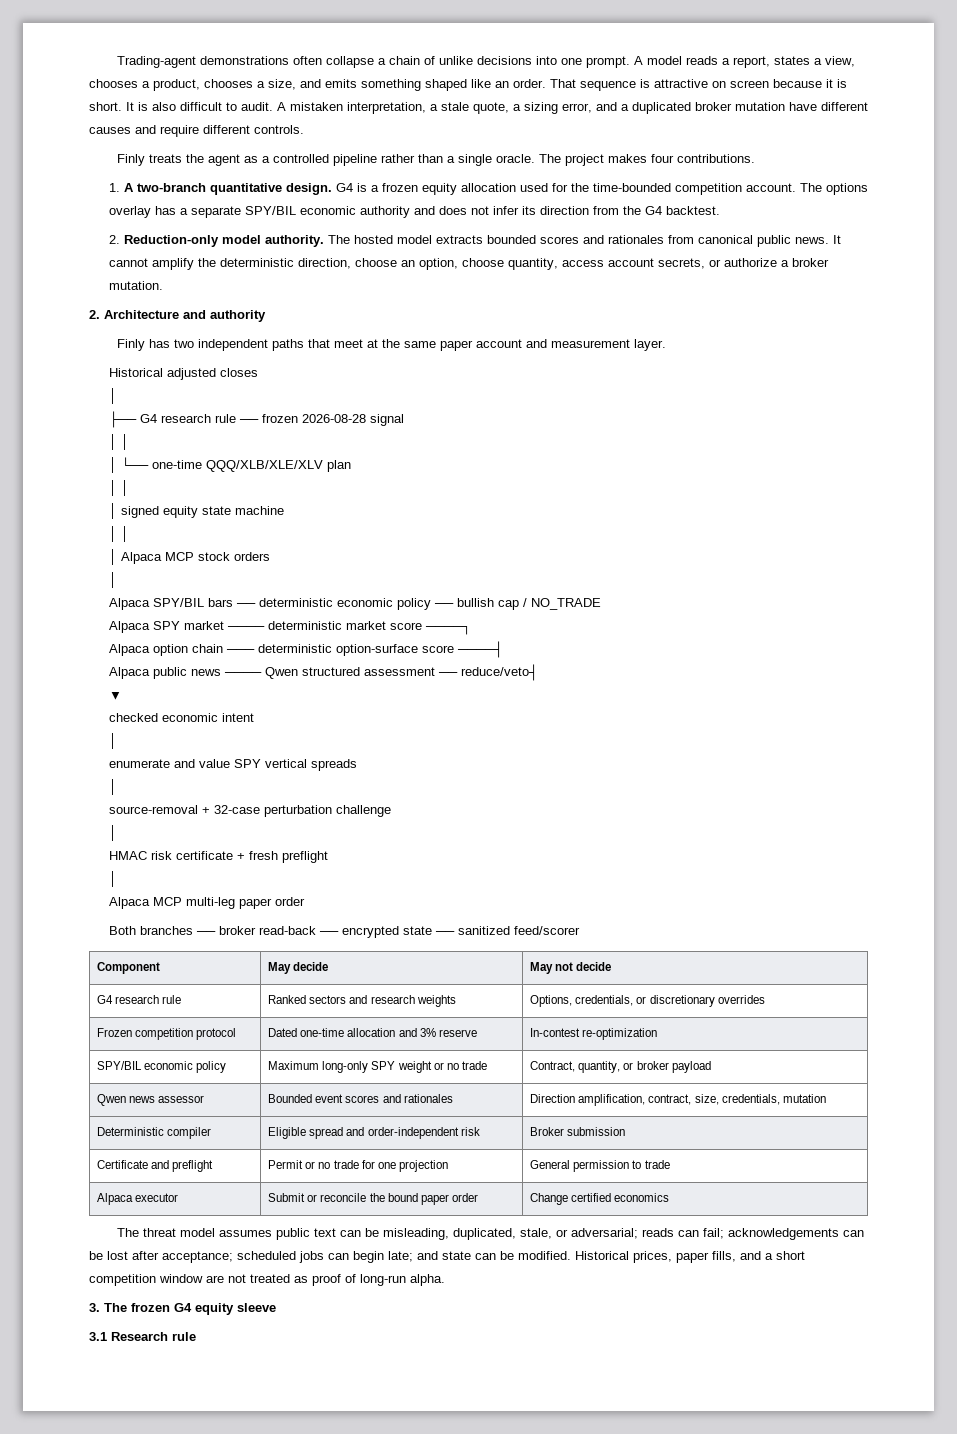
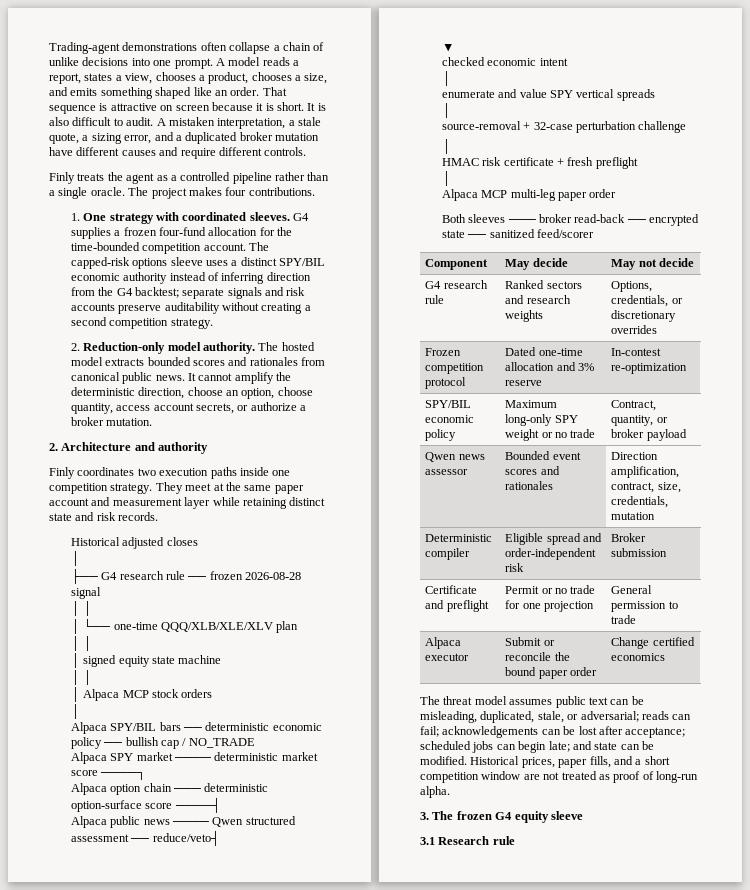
[123,183,548,195] A two-branch quantitative design. G4 is a frozen equity allocation used -> [83,212,310,224] [70,227,258,239] One strategy with coordinated sleeves. G4 supplies a frozen four-fund allocation
[825,183,868,195] [108,206,720,218] options overlay has a separate SPY/BIL economic authority and does not infer its direction from the G4 backtest. -> [70,257,326,269] [70,272,311,284] [70,287,306,299] [70,302,311,314] [70,317,213,329] capped-risk options sleeve uses a distinct SPY/BIL economic authority instead of inferring direction from the G4 backtest; separate signals and risk accounts preserve auditability without creating a second competition strategy.
[149,339,331,351] has two independent paths that -> [77,467,291,479] [49,482,183,494] coordinates two execution paths inside one competition strategy. They
[634,339,667,351] layer. -> [184,497,326,509] [49,512,159,521] layer while retaining distinct state and risk records.
[139,926,216,935] branches ── -> [468,214,536,223] sleeves ───

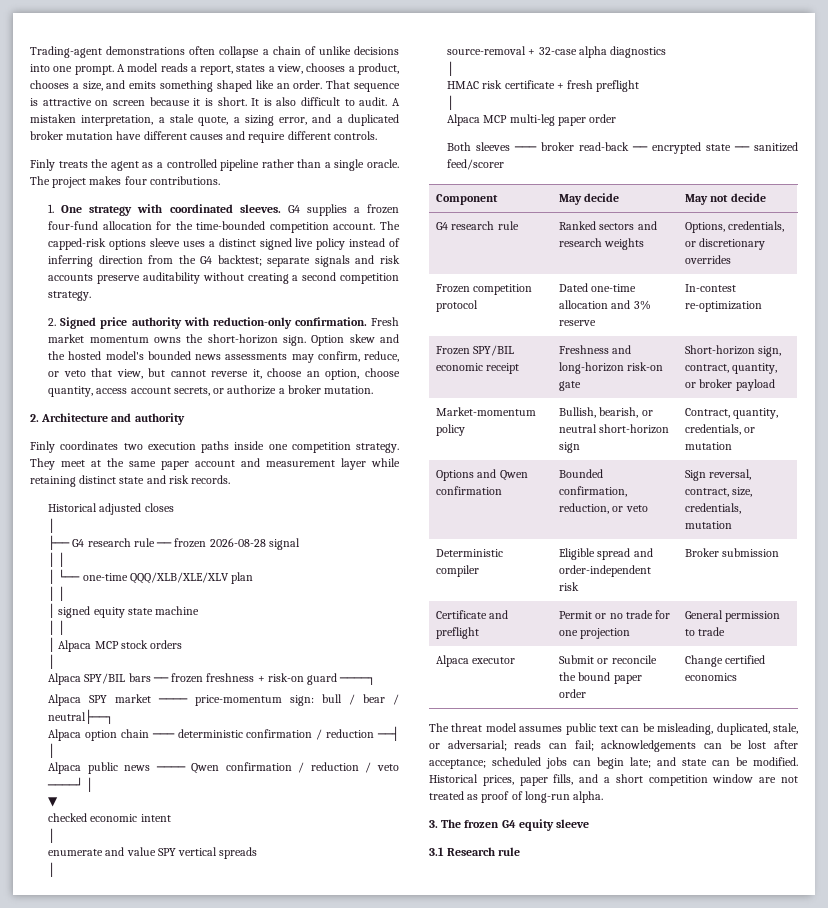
[279,258,326,266] [70,272,168,284] SPY/BIL economic authority -> [259,238,346,250] signed live policy
[83,342,315,354] [70,357,326,366] [70,372,292,384] [70,387,185,399] Reduction-only model authority. The hosted model extracts bounded scores and rationales from canonical public news. It cannot amplify the deterministic direction, -> [60,317,399,329] [48,334,399,346] [48,351,399,363] [48,368,262,379] Signed price authority with reduction-only confirmation. Fresh market momentum owns the short-horizon sign. Option skew and the hosted model's bounded news assessments may confirm, reduce, or veto that view, but cannot reverse it,
[205,722,322,731] [70,737,255,749] [70,752,318,764] [70,770,147,780] deterministic economic policy ── bullish cap / NO_TRADE // Alpaca SPY market ──── deterministic market score ────┐ -> [171,673,376,685] [48,694,399,706] [48,709,114,724] frozen freshness + risk-on guard ────┐ // Alpaca SPY market ──── price-momentum sign: bull / bear / neutral├──┐
[70,797,221,813] option-surface score ────┤ -> [246,726,399,741] [48,743,56,758] confirmation / reduction ──┤ │
[245,816,296,825] [70,830,220,846] structured assessment ── reduce/veto┤ -> [225,762,399,773] [47,777,94,792] confirmation / reduction / veto ────┘ │
[575,121,687,133] perturbation challenge -> [578,46,667,58] alpha diagnostics
[425,400,472,408] [425,415,475,423] [425,429,457,441] [505,400,558,408] [505,414,578,426] [505,429,596,441] [611,400,657,411] [611,415,668,426] [611,429,687,441] [425,452,485,462] [425,469,469,475] [505,451,581,460] [505,466,560,475] [505,481,554,490] [611,452,659,460] [611,466,680,478] SPY/BIL economic policy | Maximum long-only SPY weight or no trade | Contract, quantity, or broker payload // Qwen news assessor | Bounded event scores and rationales | Direction amplification, -> [436,345,515,356] [436,363,520,374] [559,345,632,354] [559,362,664,374] [559,381,582,391] [685,345,782,357] [685,363,778,374] [685,379,775,391] [436,407,537,416] [436,424,466,436] [559,407,653,418] [559,424,670,434] [559,442,581,453] [685,408,779,419] [685,424,756,435] [685,442,733,450] [436,469,528,481] [436,486,503,495] [559,469,604,478] [559,486,628,497] [559,503,648,514] [685,469,752,481] Frozen SPY/BIL economic receipt | Freshness and long-horizon risk-on gate | Short-horizon sign, contract, quantity, or broker payload // Market-momentum policy | Bullish, bearish, or neutral short-horizon sign | Contract, quantity, credentials, or mutation // Options and Qwen confirmation | Bounded confirmation, reduction, or veto | Sign reversal,

